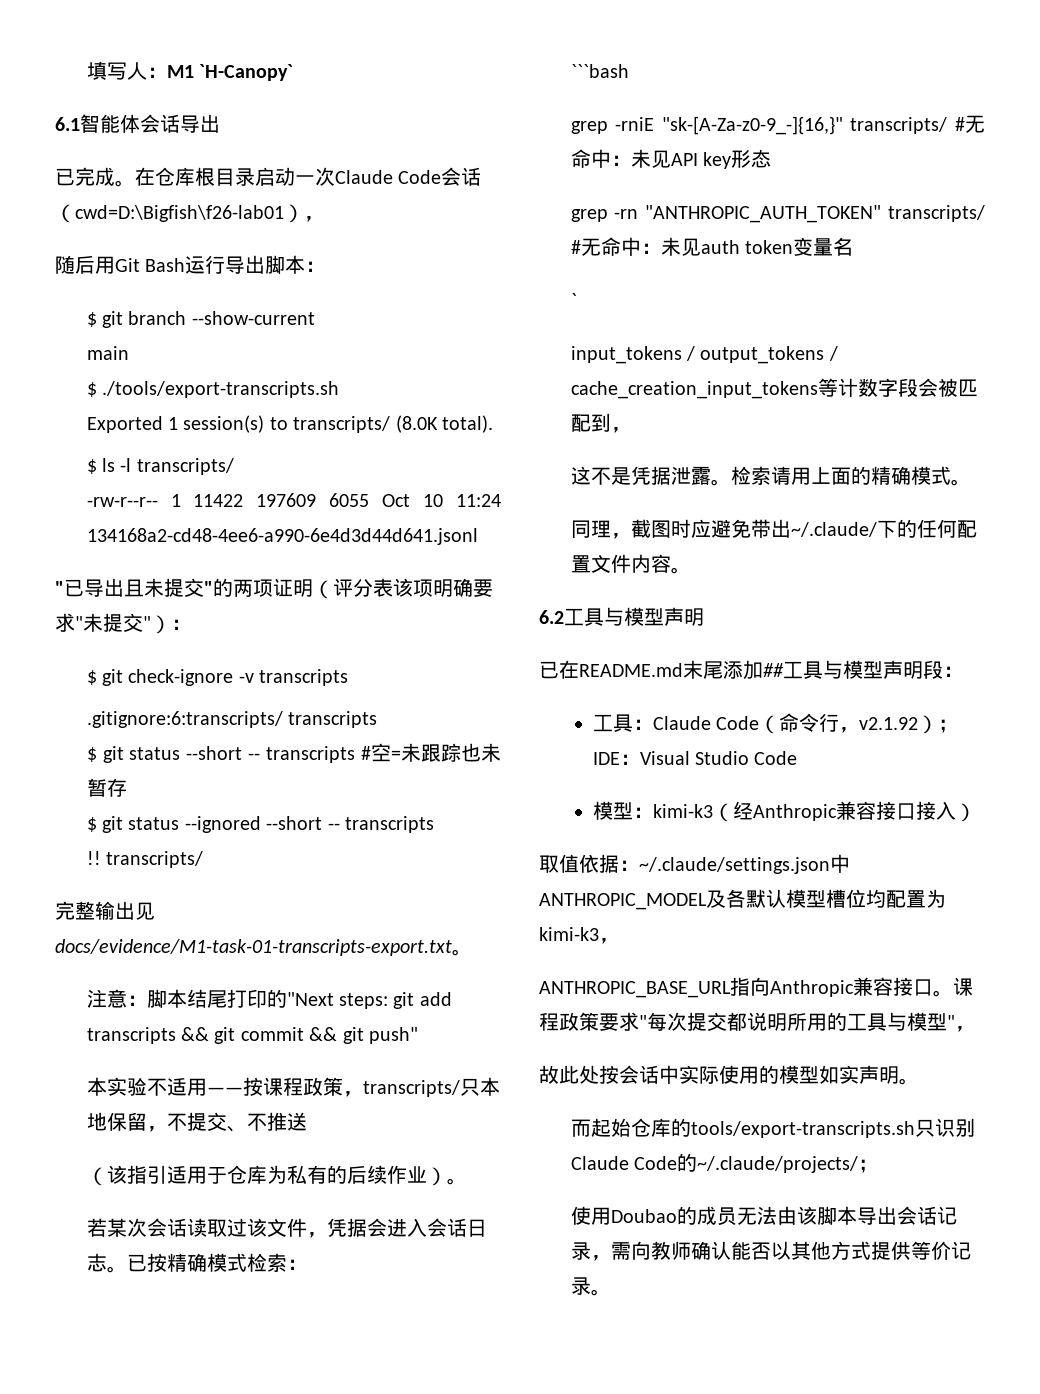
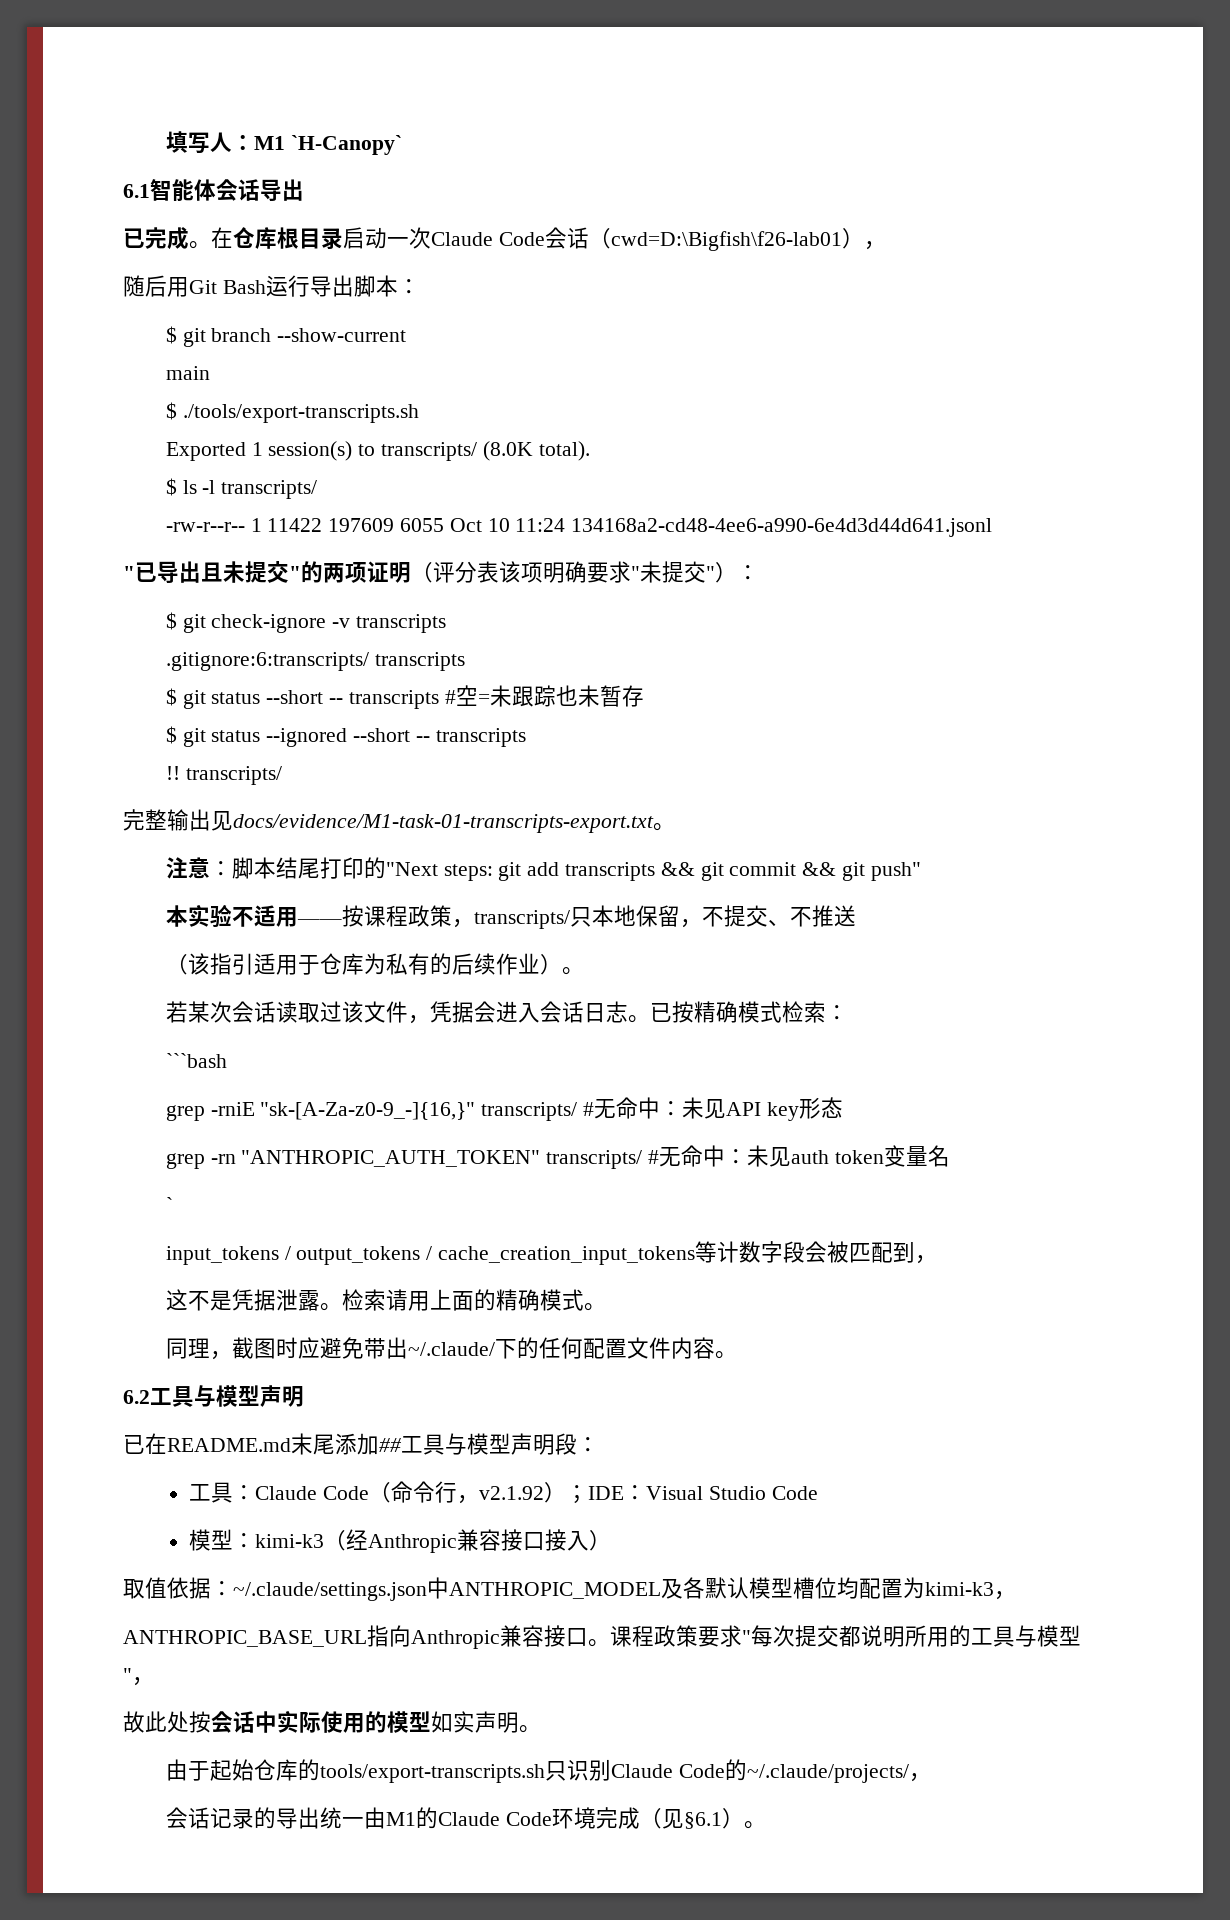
[570,1119,591,1137] 而 -> [165,1759,210,1781] 由于
[857,1159,878,1173] [570,1206,957,1226] [570,1241,971,1261] [570,1277,591,1295] ； // 使用Doubao的成员无法由该脚本导出会话记录，需向教师确认能否以其他方式提供等价记录 -> [908,1773,931,1782] [165,1807,744,1829] ， // 会话记录的导出统一由M1的Claude Code环境完成（见§6.1）

